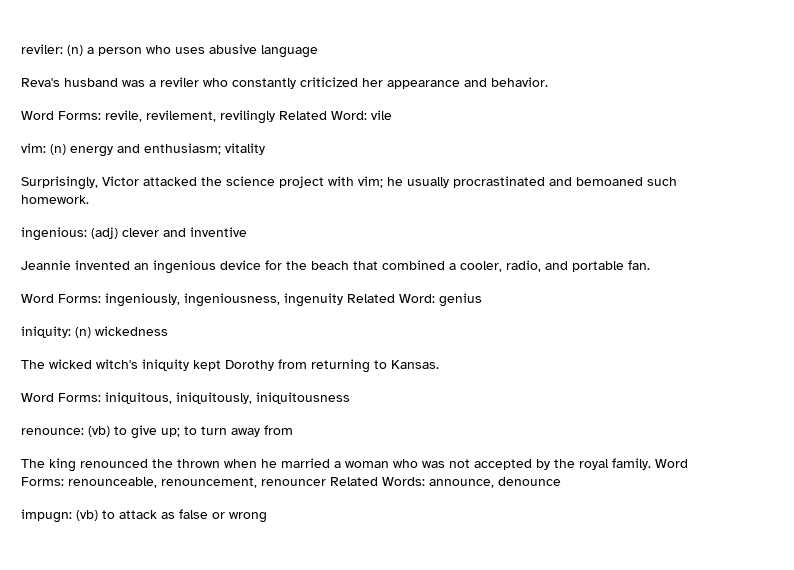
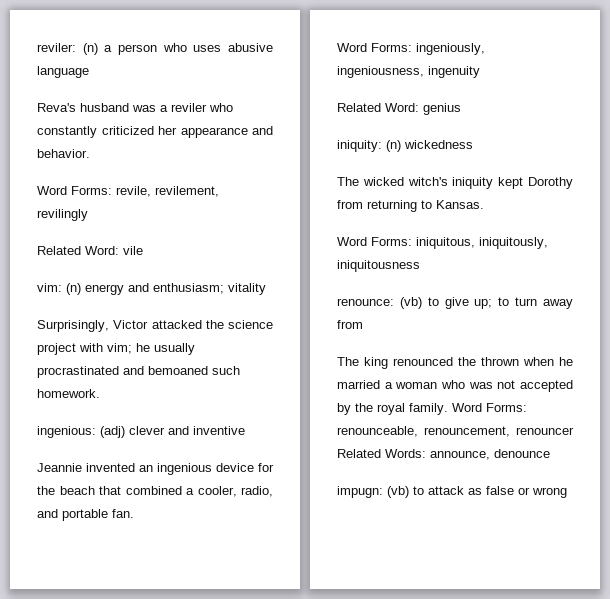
(275, 117) none -> (88, 215) //
(343, 300) none -> (480, 72) //

